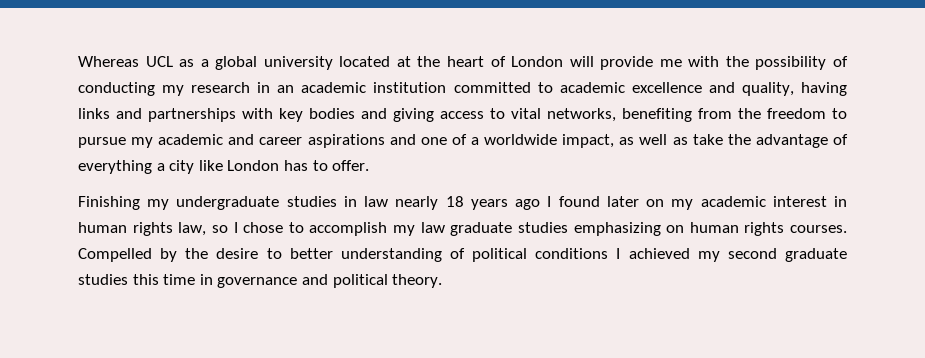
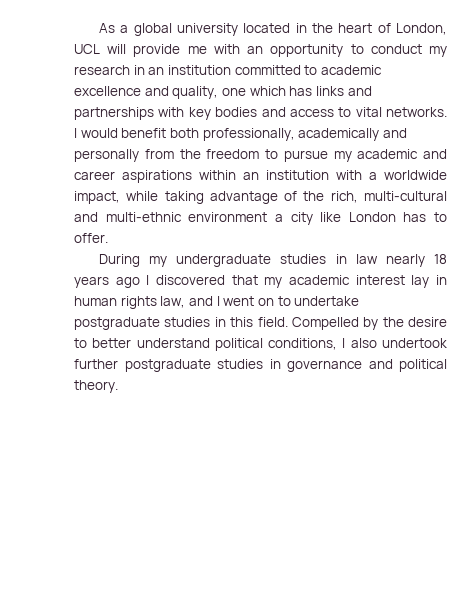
[78,56,195,67] Whereas UCL as -> [99,23,116,33] As
[396,56,411,67] at -> [295,23,307,33] in
[511,56,564,67] London -> [396,23,447,35] [74,44,100,54] London, UCL
[725,56,848,70] [78,82,155,96] the possibility of conducting -> [247,44,422,57] an opportunity to conduct
[301,82,367,93] academic -> (165, 71) none
[801,82,848,96] having -> [221,86,313,96] one which has
[393,108,434,122] giving -> (286, 112) none
[547,108,692,122] networks, benefiting -> [386,107,447,117] [74,128,407,141] [74,149,139,162] networks. I would benefit both professionally, academically and personally
[389,134,848,148] [78,160,152,174] and one of a worldwide impact, as well as take the advantage of everything -> [199,170,447,180] [74,191,447,204] [74,212,268,222] within an institution with a worldwide impact, while taking advantage of the rich, multi-cultural and multi-ethnic environment
[78,196,140,210] Finishing -> [99,254,141,267] During
[558,196,665,207] found later on -> [156,275,258,285] discovered that
(827, 201) none -> [411,275,430,288] lay
[211,222,847,236] so I chose to accomplish my law graduate studies emphasizing on human rights courses. -> [188,296,360,306] [74,317,288,330] and I went on to undertake postgraduate studies in this field.
[340,248,847,262] [78,274,196,285] understanding of political conditions I achieved my second graduate studies this time -> [136,338,447,351] [74,359,263,372] understand political conditions, I also undertook further postgraduate studies

